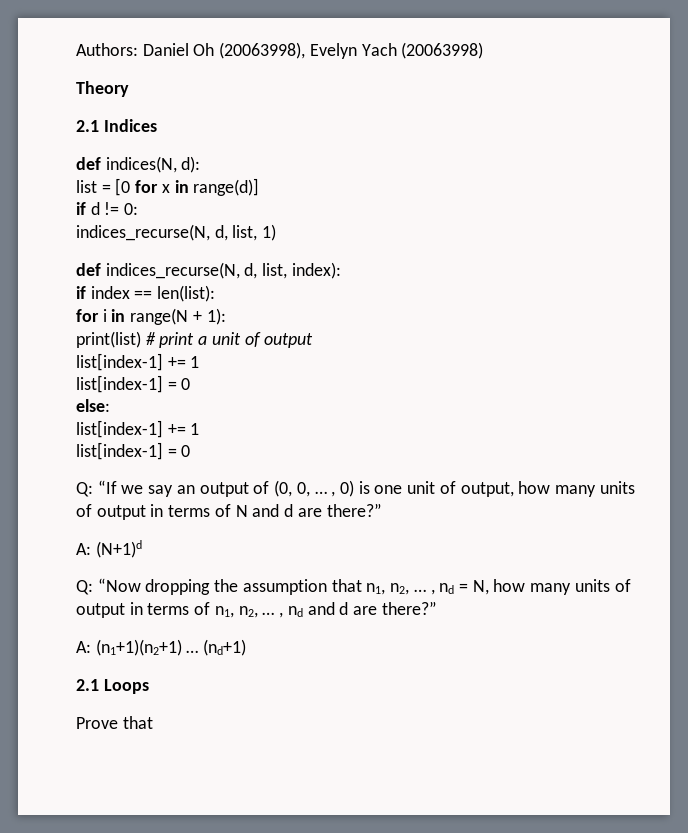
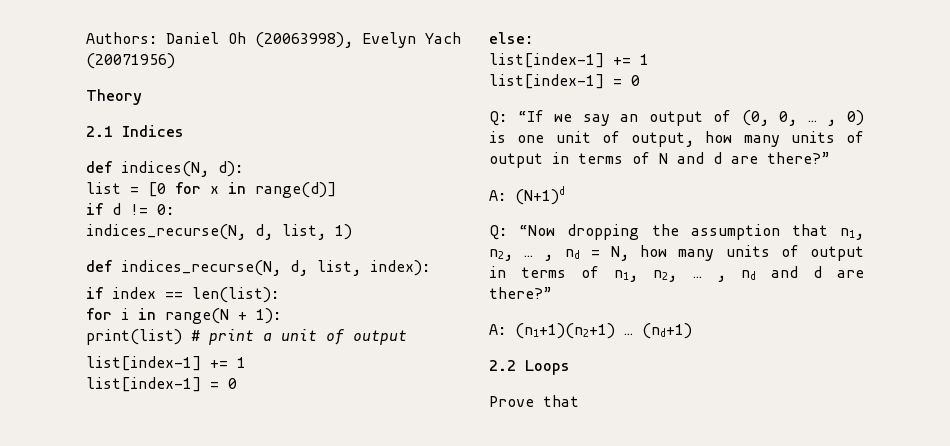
[401,42,484,59] (20063998) -> [86,53,175,69] (20071956)
[76,679,99,691] 2.1 -> [489,360,516,371] 2.2

